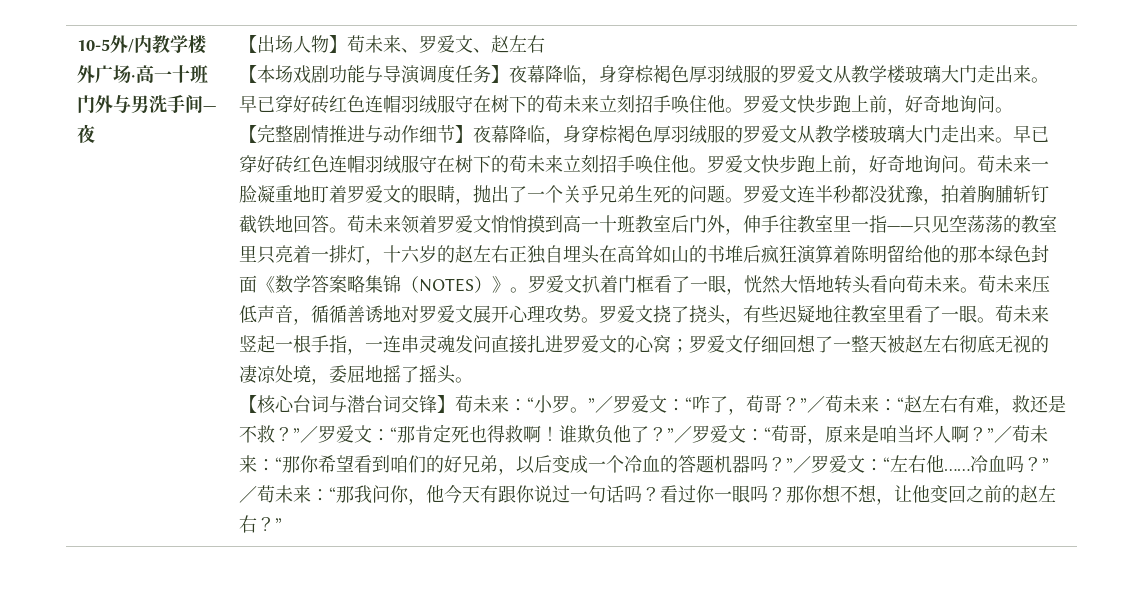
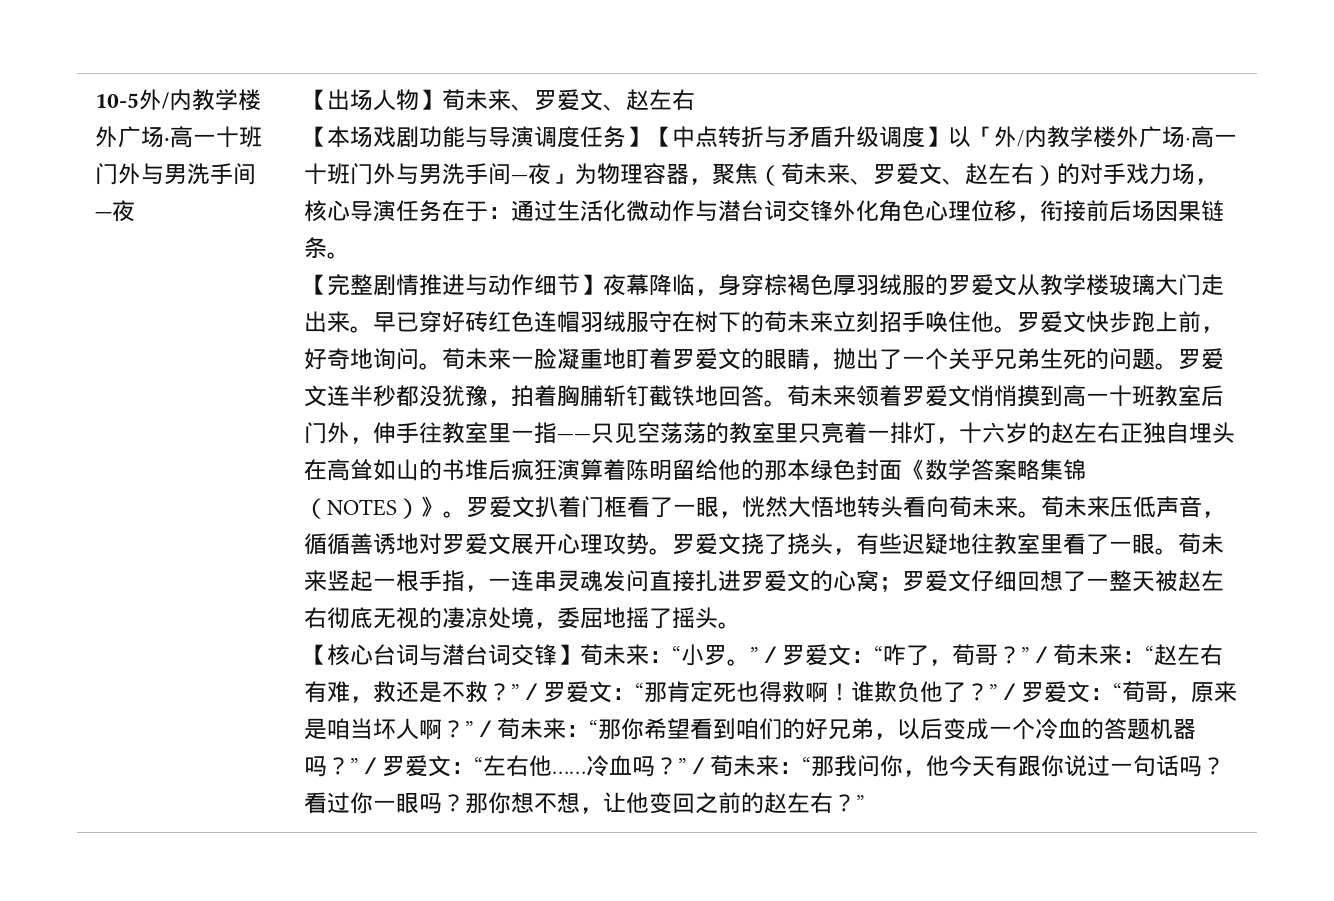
[508,64,1049,85] [238,94,995,115] 夜幕降临，身穿棕褐色厚羽绒服的罗爱文从教学楼玻璃大门走出来。早已穿好砖红色连帽羽绒服守在树下的荀未来立刻招手唤住他。罗爱文快步跑上前，好奇地询问 -> [648,126,1237,148] [303,163,1218,186] [303,199,1224,222] [303,237,327,258] 【中点转折与矛盾升级调度】以「外/内教学楼外广场·高一十班门外与男洗手间—夜」为物理容器，聚焦（荀未来、罗爱文、赵左右）的对手戏力场，核心导演任务在于：通过生活化微动作与潜台词交锋外化角色心理位移，衔接前后场因果链条

